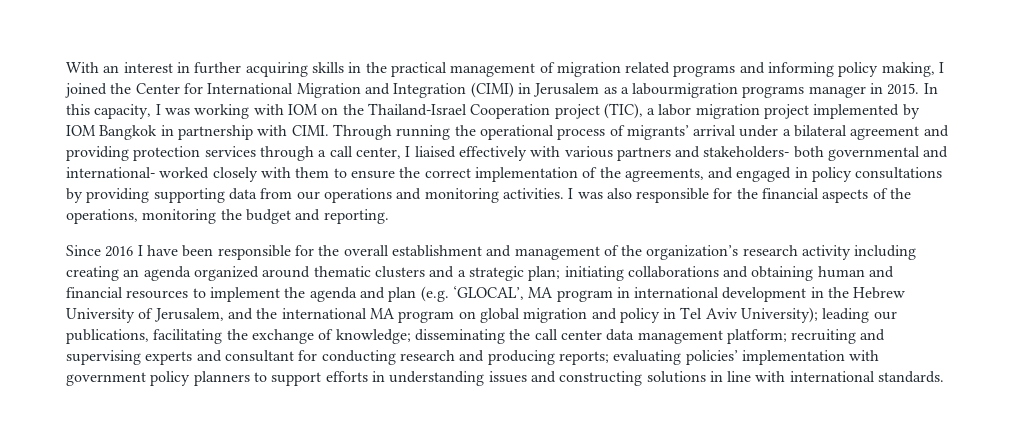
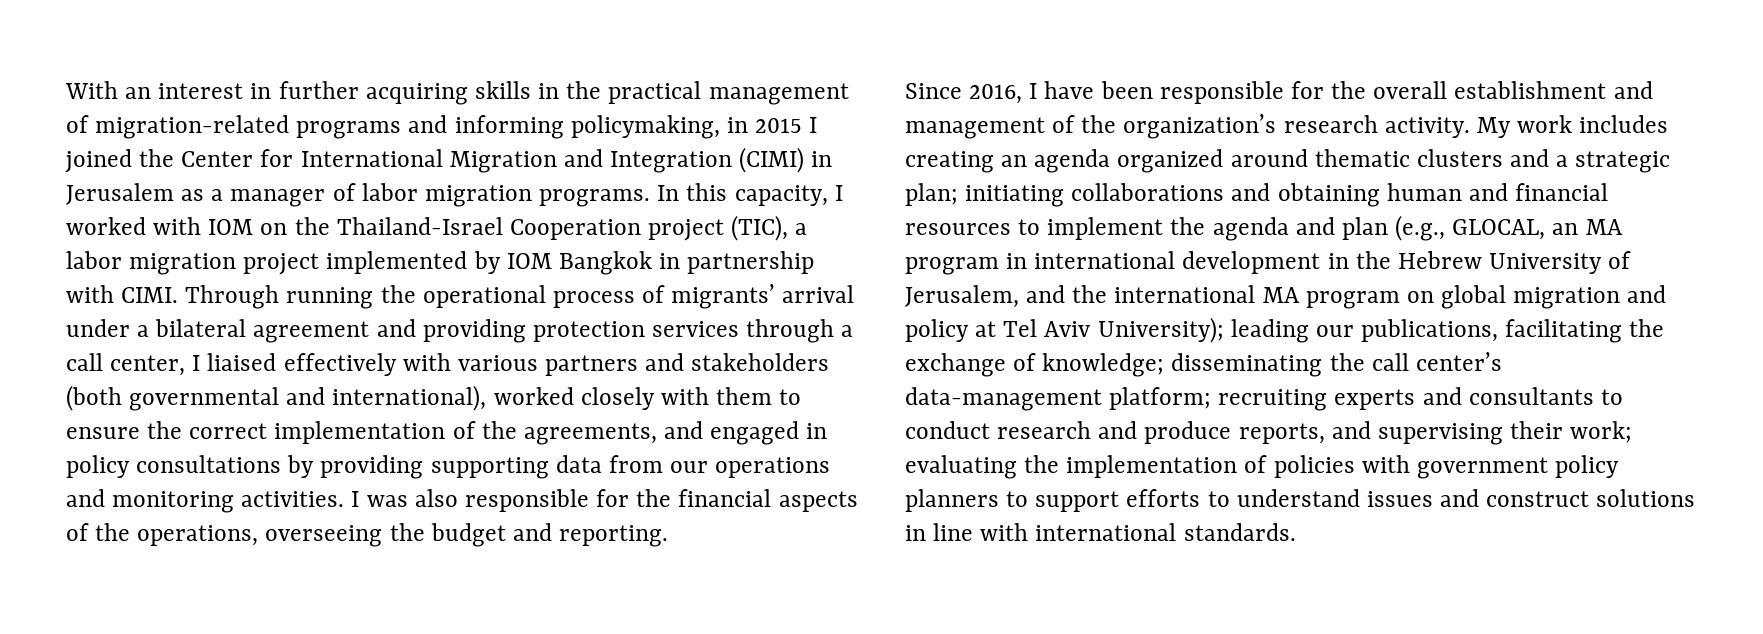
[556,62,671,77] migration related -> [95,115,290,139] migration-related
[838,62,935,77] policy making, -> [570,115,803,139] policymaking, in 2015
[632,83,920,98] labourmigration programs manager in 2015. -> [230,183,651,207] manager of labor migration programs.
[164,104,250,119] was working -> [66,217,146,235] worked
[703,146,824,158] stakeholders- both -> [691,353,830,371] [66,385,122,411] stakeholders (both
[66,167,155,178] international- -> [332,385,487,411] international),
[142,209,217,224] monitoring -> [265,525,383,547] overseeing
[105,246,134,257] 2016 -> [969,84,1023,104] 2016,
[802,245,917,260] activity including -> [1384,115,1669,138] activity. My work includes
[420,286,524,302] (e.g. ‘GLOCAL’, -> [1395,215,1579,241] (e.g., GLOCAL, an
[663,308,677,319] in -> [975,321,997,337] at
[560,329,886,344] [66,350,845,365] center data management platform; recruiting and supervising experts and consultant for conducting research and producing reports; evaluating policies’ implementation -> [1415,352,1502,371] [905,387,1623,411] [905,421,1633,445] [905,455,1355,479] center’s data-management platform; recruiting experts and consultants to conduct research and produce reports, and supervising their work; evaluating the implementation of policies
[371,371,485,386] in understanding -> [1207,489,1360,507] to understand
[559,371,643,386] constructing -> [1486,491,1590,507] construct

